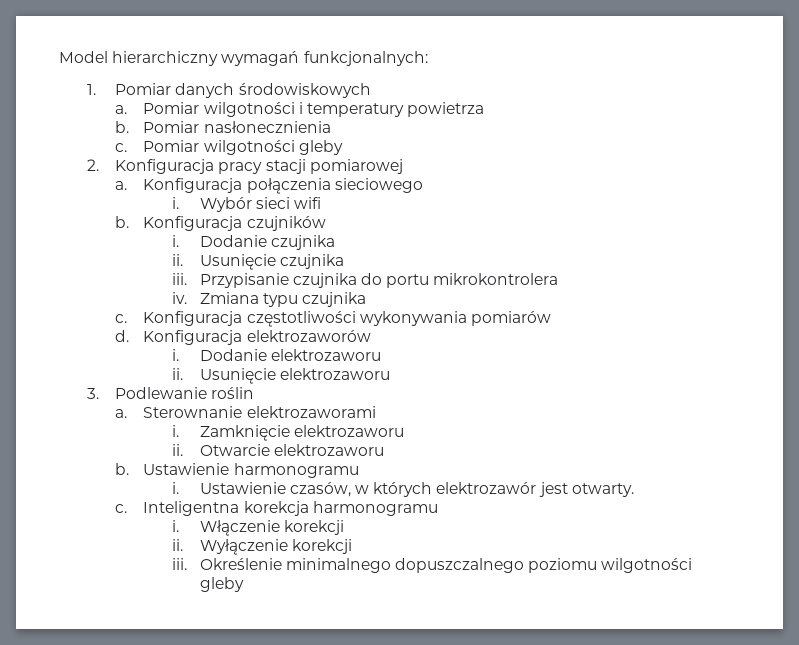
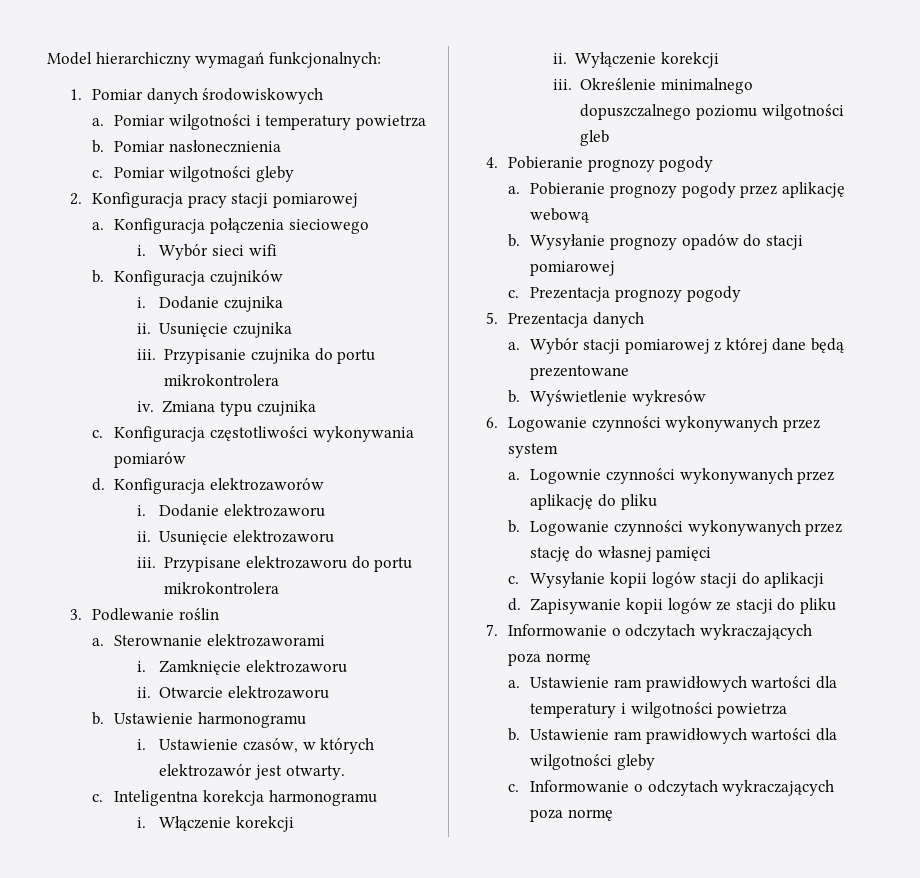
(390, 374) none -> [136,556,413,572] [164,582,280,594] // iii. Przypisane elektrozaworu do portu mikrokontrolera
[199,577,244,592] gleby -> [580,130,610,146] [485,156,714,172] [507,182,845,198] [530,208,590,223] [507,234,803,250] [530,261,616,276] [507,286,741,302] [485,312,644,328] [507,338,845,354] [530,365,630,380] [507,390,707,406] [485,416,820,432] [507,443,558,458] [507,468,835,484] [530,494,657,510] [507,520,843,536] [530,546,712,562] [507,572,825,588] [507,598,837,614] [485,624,812,640] [507,653,591,666] [507,676,837,692] [530,702,788,718] [507,728,837,744] [530,754,656,770] [507,780,835,796] [530,809,614,822] gleb // 4. Pobieranie prognozy pogody // a. Pobieranie prognozy pogody przez aplikację webową // b. Wysyłanie prognozy opadów do stacji pomiarowej // c. Prezentacja prognozy pogody // 5. Prezentacja danych // a. Wybór stacji pomiarowej z której dane będą prezentowane // b. Wyświetlenie wykresów // 6. Logowanie czynności wykonywanych przez system // a. Logownie czynności wykonywanych przez aplikację do pliku // b. Logowanie czynności wykonywanych przez stację do własnej pamięci // c. Wysyłanie kopii logów stacji do aplikacji // d. Zapisywanie kopii logów ze stacji do pliku // 7. Informowanie o odczytach wykraczających poza normę // a. Ustawienie ram prawidłowych wartości dla temperatury i wilgotności powietrza // b. Ustawienie ram prawidłowych wartości dla wilgotności gleby // c. Informowanie o odczytach wykraczających poza normę

